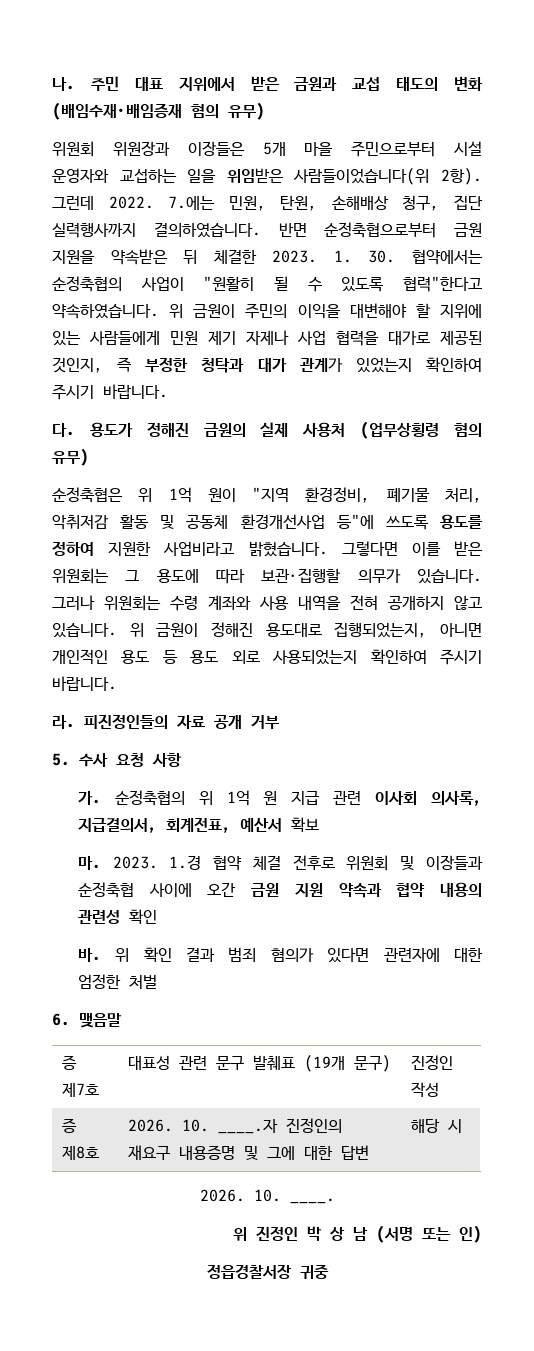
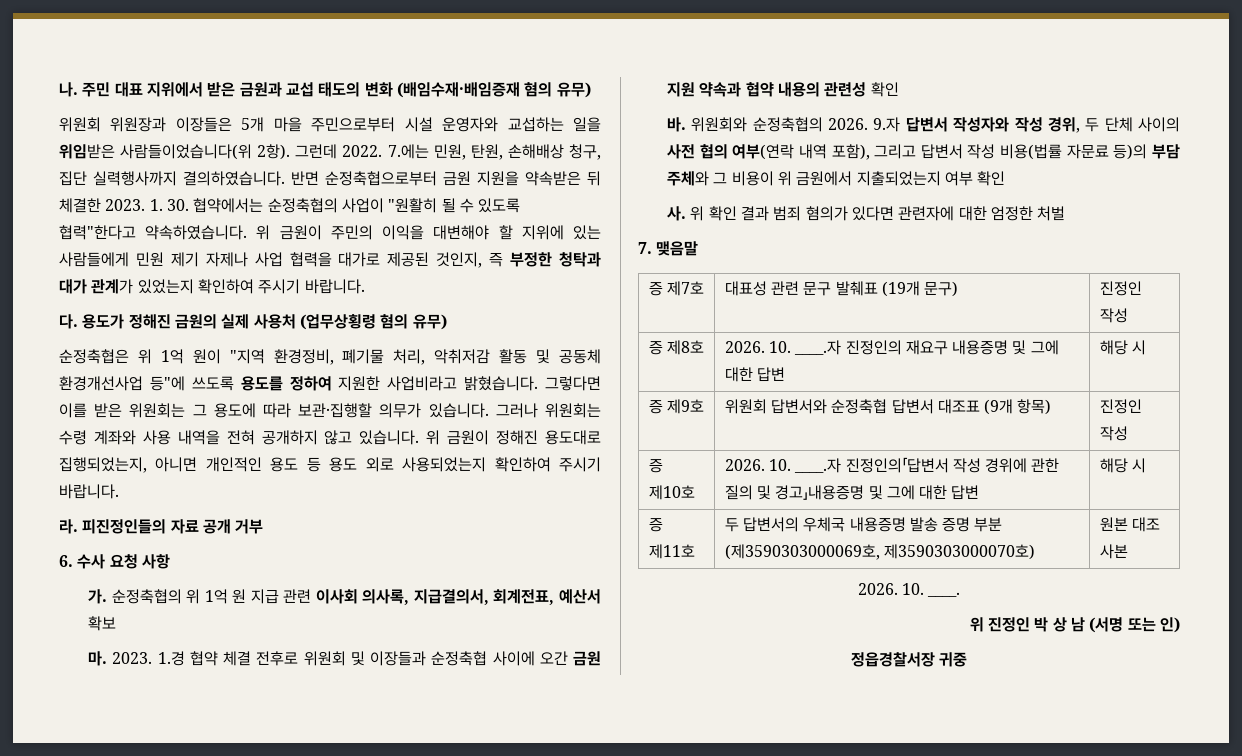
[52,753,70,766] 5. -> [59,555,73,567] 6.
(101, 955) none -> [691,117,1180,133] [667,144,1180,160] [667,171,1006,186] [667,206,687,221] 위원회와 순정축협의 2026. 9.자 답변서 작성자와 작성 경위, 두 단체 사이의 사전 협의 여부(연락 내역 포함), 그리고 답변서 작성 비용(법률 자문료 등)의 부담 주체와 그 비용이 위 금원에서 지출되었는지 여부 확인 // 사.
[52,1013,70,1026] 6. -> [638,242,652,254] 7.
(462, 1126) none -> [648,399,704,414] [724,399,1052,415] [1099,399,1142,414] [1099,426,1128,441] [648,459,663,473] [648,485,695,500] [724,457,1060,473] [724,485,980,500] [1099,458,1146,473] [648,518,663,532] [648,544,695,559] [724,517,1003,532] [724,544,1035,560] [1099,517,1160,532] [1099,544,1128,559] // 증 제9호 | 위원회 답변서와 순정축협 답변서 대조표 (9개 항목) | 진정인 작성 // 증 제10호 | 2026. 10. ____.자 진정인의「답변서 작성 경위에 관한 질의 및 경고」내용증명 및 그에 대한 답변 | 해당 시 // 증 제11호 | 두 답변서의 우체국 내용증명 발송 증명 부분 (제3590303000069호, 제3590303000070호) | 원본 대조 사본

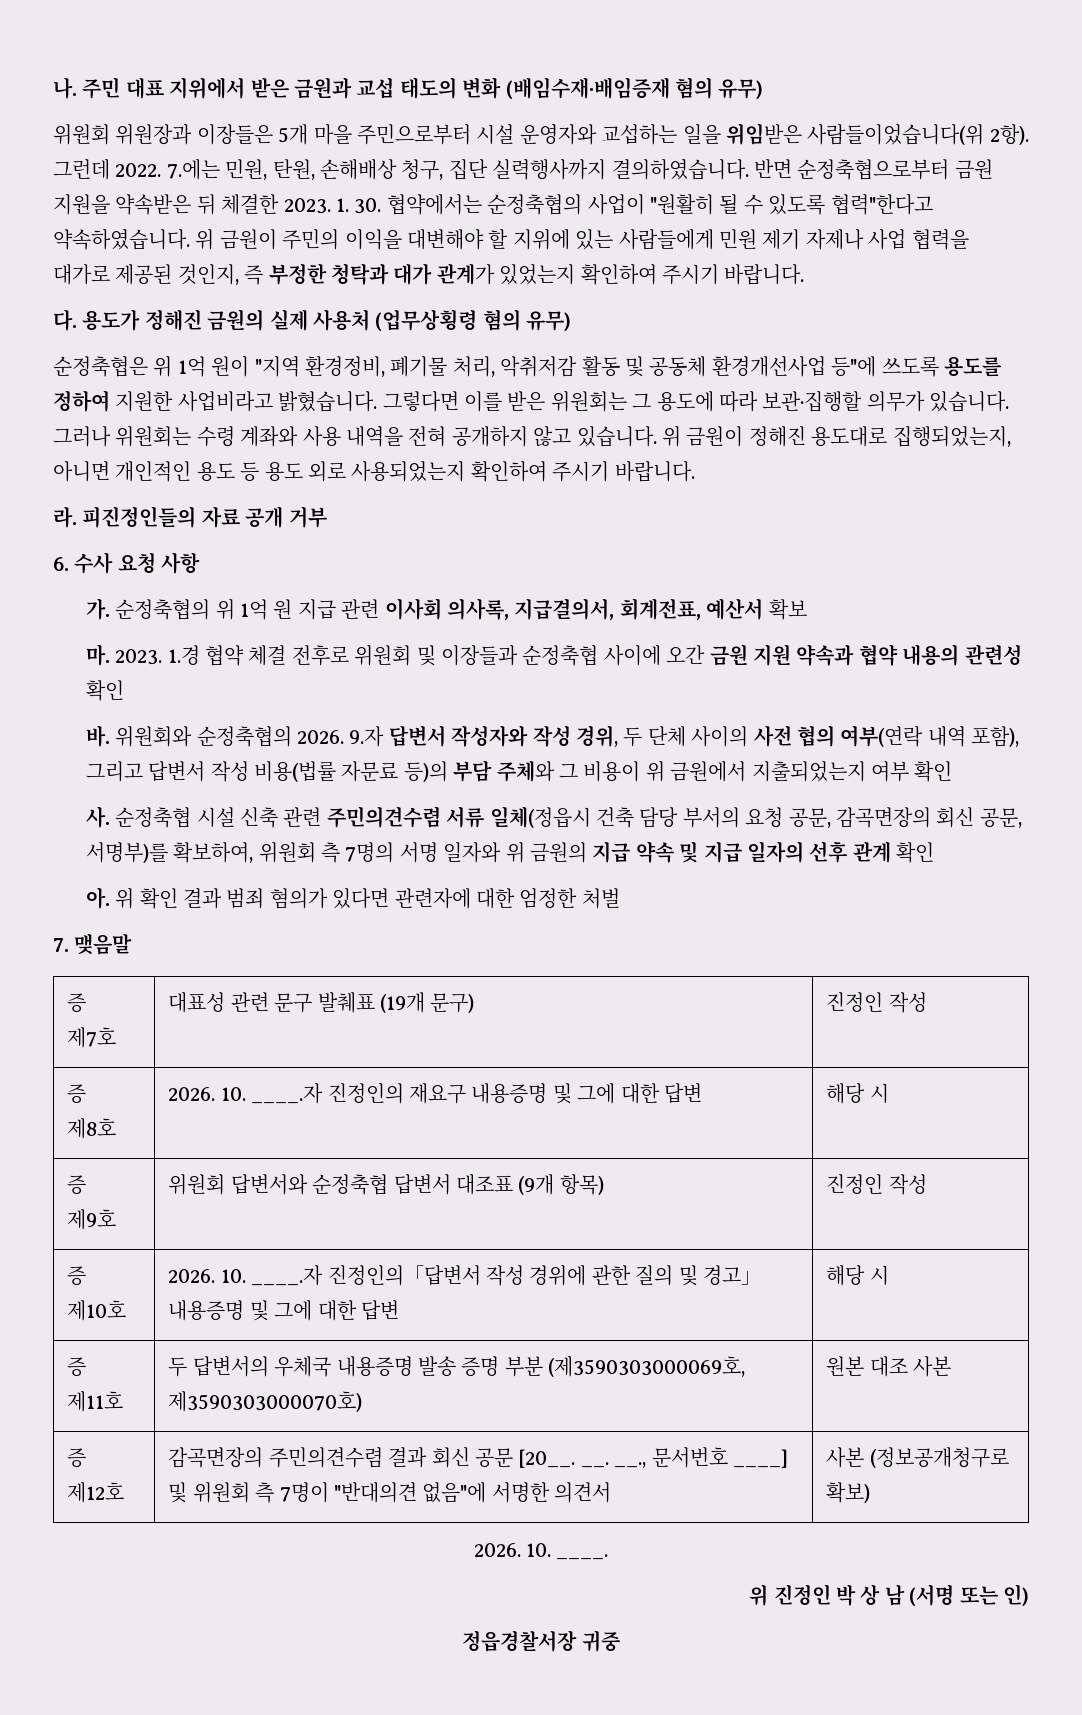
(687, 213) none -> [115,806,1022,828] [85,841,935,863] [85,887,110,909] 순정축협 시설 신축 관련 주민의견수렴 서류 일체(정읍시 건축 담당 부서의 요청 공문, 감곡면장의 회신 공문, 서명부)를 확보하여, 위원회 측 7명의 서명 일자와 위 금원의 지급 약속 및 지급 일자의 선후 관계 확인 // 아.
(1128, 551) none -> [67,1448,87,1468] [67,1482,125,1503] [168,1447,789,1468] [168,1482,612,1503] [826,1447,1009,1468] [826,1482,871,1503] // 증 제12호 | 감곡면장의 주민의견수렴 결과 회신 공문 [20__. __. __., 문서번호 ____] 및 위원회 측 7명이 "반대의견 없음"에 서명한 의견서 | 사본 (정보공개청구로 확보)

